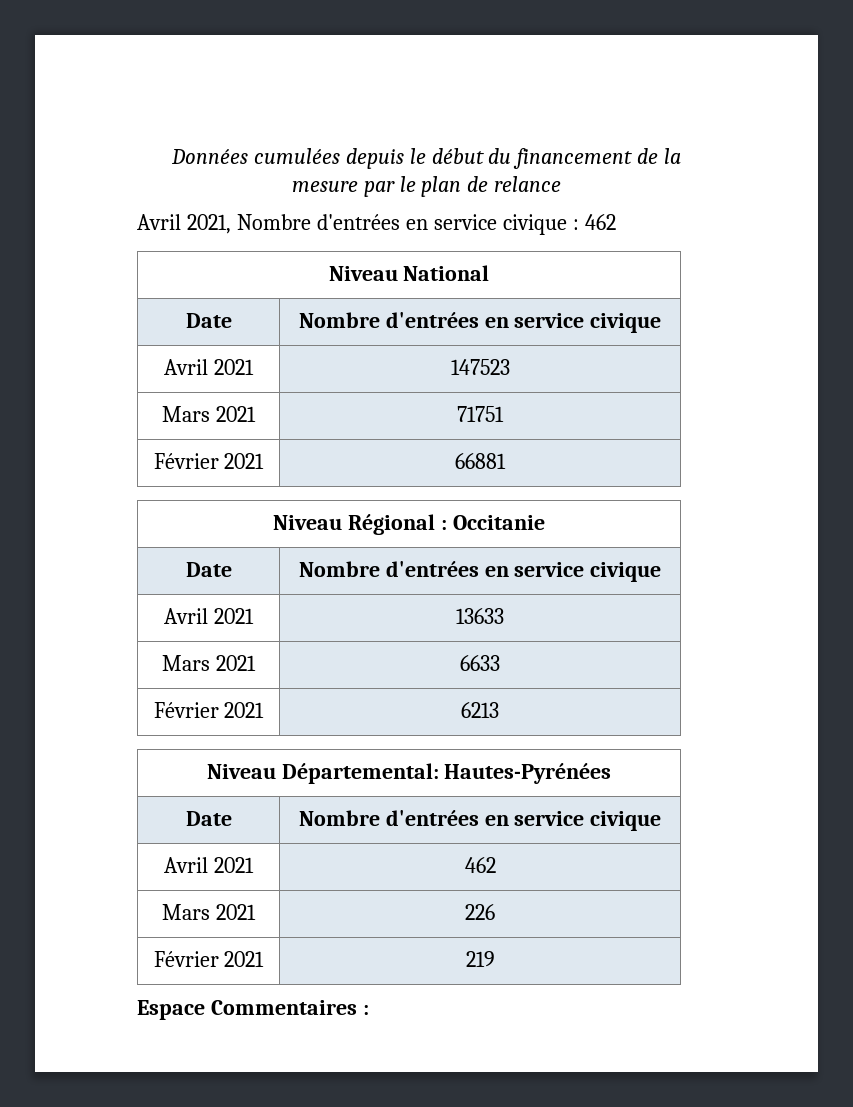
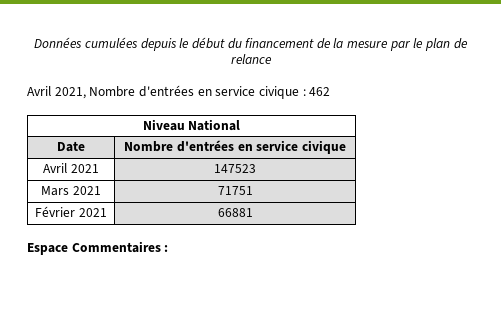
[273,514,545,535] [185,562,232,577] [298,561,662,582] [164,608,254,624] [456,608,504,624] [162,655,256,671] [460,655,500,671] [153,702,265,718] [461,702,499,718] [206,763,612,784] [185,811,232,826] [298,810,662,831] [164,857,254,873] [464,857,496,873] [162,904,256,920] [465,904,495,920] [153,951,265,967] [465,951,495,967] // Niveau Régional : Occitanie // Date | Nombre d'entrées en service civique // Avril 2021 | 13633 // Mars 2021 | 6633 // Février 2021 | 6213 // Niveau Départemental: Hautes-Pyrénées // Date | Nombre d'entrées en service civique // Avril 2021 | 462 // Mars 2021 | 226 // Février 2021 | 219 -> (253, 212) none

